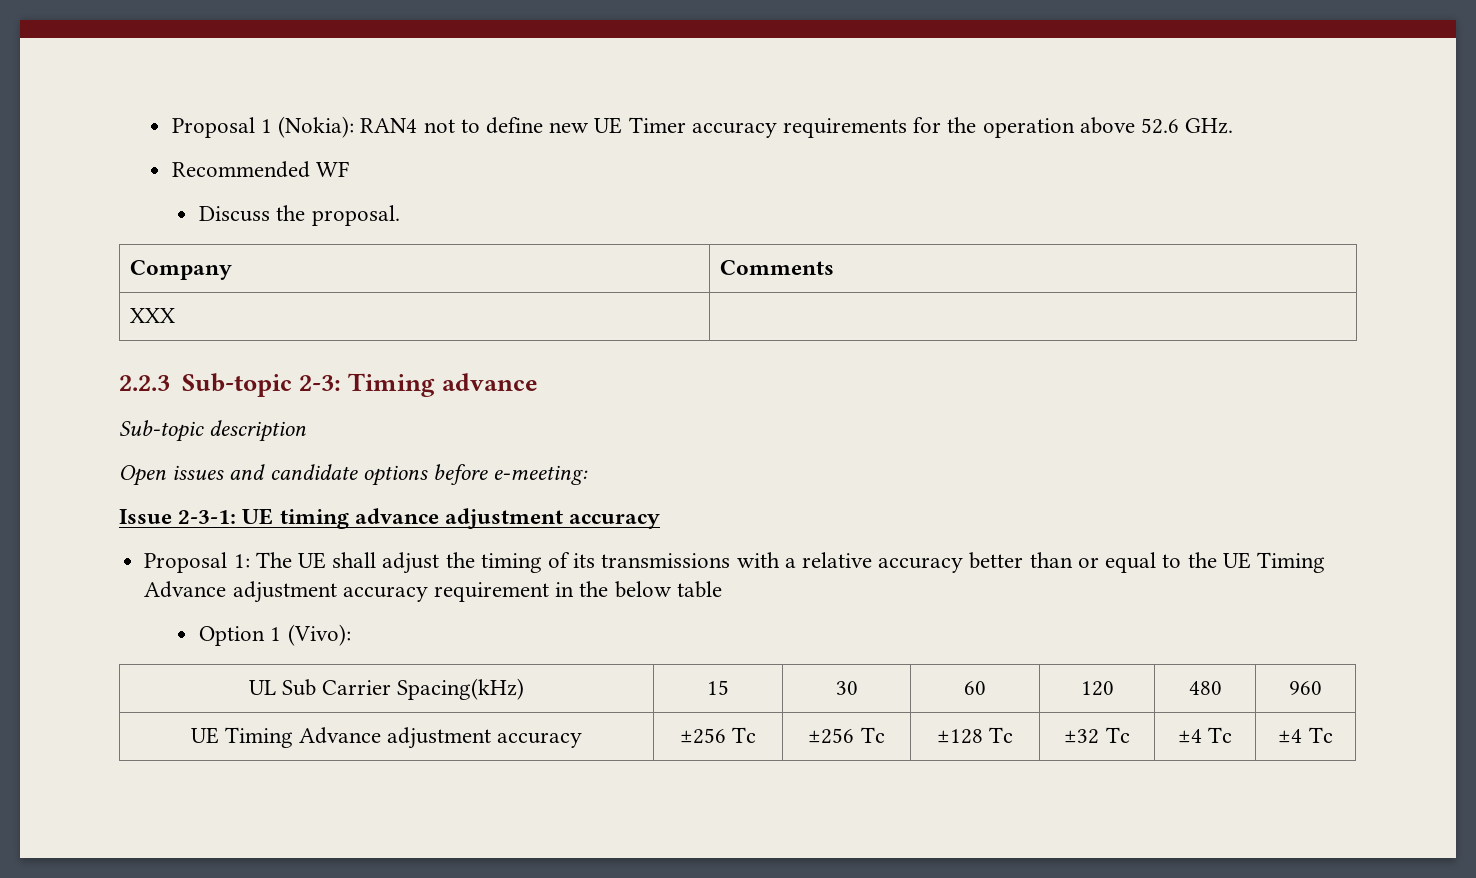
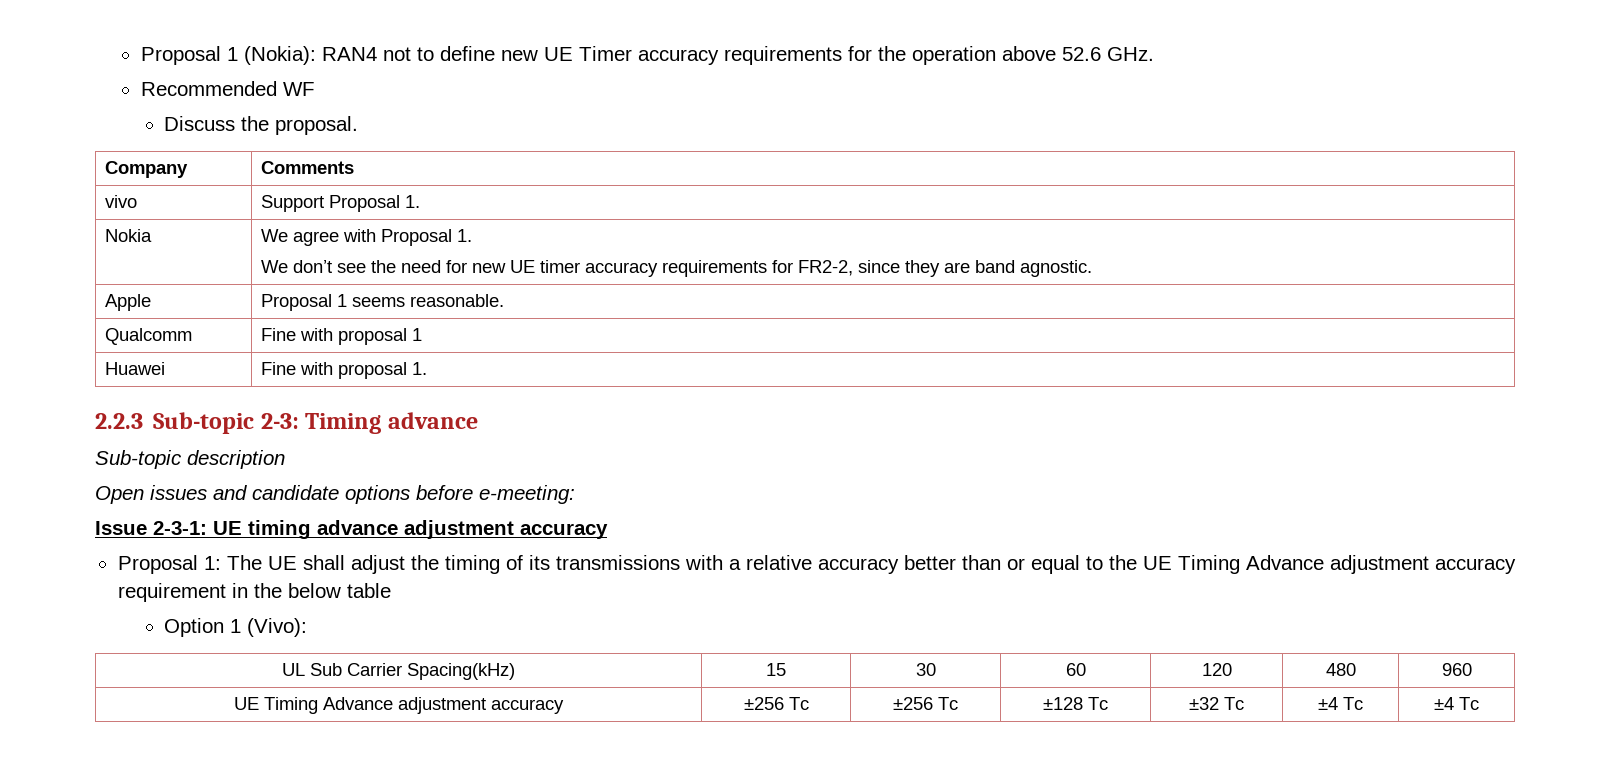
[130,308,176,323] XXX | -> [105,195,138,208] [261,195,421,212] [105,229,153,242] [261,229,473,246] [261,260,1093,277] [105,294,152,311] [261,294,505,311] [105,328,193,345] [261,328,423,345] [105,362,166,375] [261,362,428,379] vivo | Support Proposal 1. // Nokia | We agree with Proposal 1. // We don’t see the need for new UE timer accuracy requirements for FR2-2, since they are band agnostic. // Apple | Proposal 1 seems reasonable. // Qualcomm | Fine with proposal 1 // Huawei | Fine with proposal 1.

